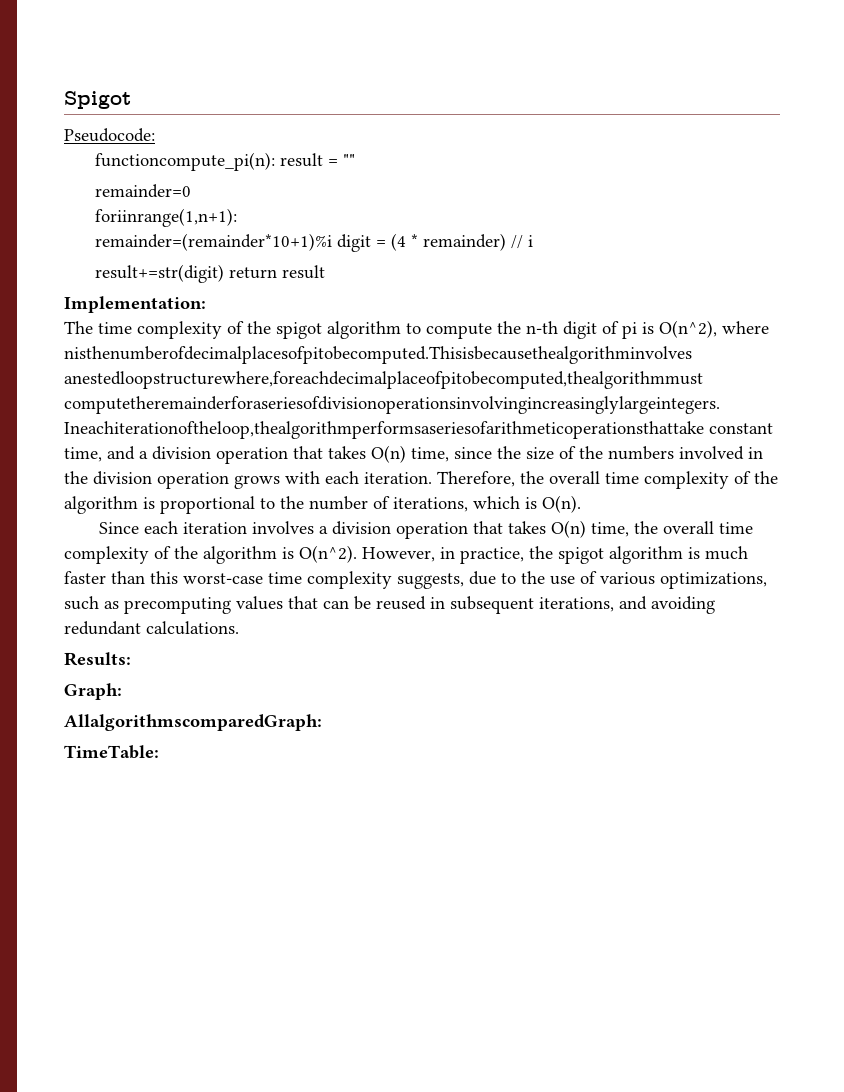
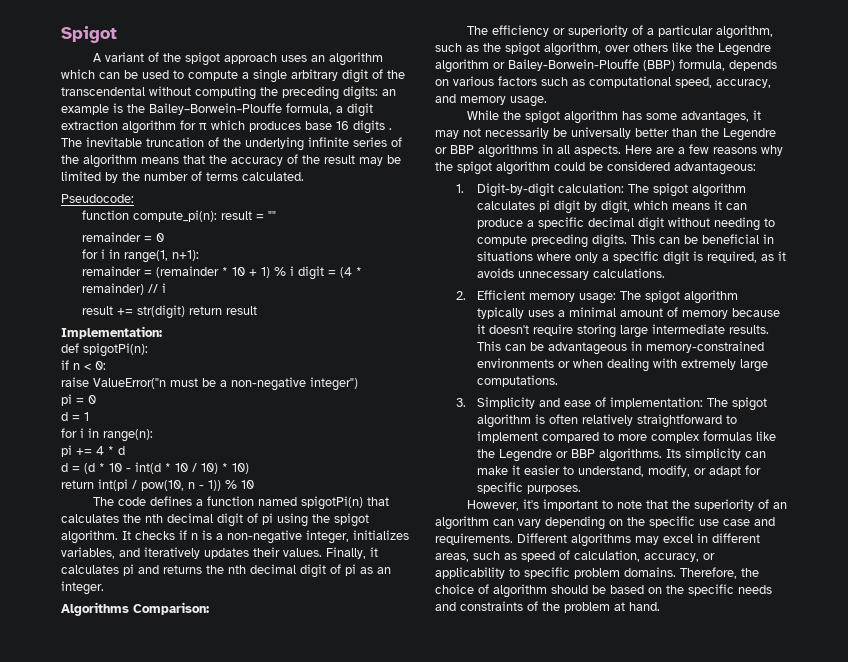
(131, 100) none -> [92,52,383,66] [61,69,405,83] [61,86,396,100] [61,103,373,117] [61,120,392,134] [61,137,402,151] [61,154,401,168] [61,171,304,183] // A variant of the spigot approach uses an algorithm which can be used to compute a single arbitrary digit of the transcendental without computing the preceding digits: an example is the Bailey–Borwein–Plouffe formula, a digit extraction algorithm for π which produces base 16 digits . The inevitable truncation of the underlying infinite series of the algorithm means that the accuracy of the result may be limited by the number of terms calculated.
[95,152,276,171] functioncompute_pi(n): -> [82,210,218,222] function compute_pi(n):
[95,184,192,198] [95,208,238,227] [95,233,333,251] remainder=0 // foriinrange(1,n+1): // remainder=(remainder*10+1)%i -> [82,232,165,242] [82,249,200,263] [82,266,295,278] remainder = 0 // for i in range(1, n+1): // remainder = (remainder * 10 + 1) % i
[95,264,225,283] result+=str(digit) -> [82,305,186,319] result += str(digit)
[64,320,769,339] [64,346,692,364] [64,371,703,389] [64,396,720,414] [64,421,773,439] [64,445,763,464] [64,471,778,489] [64,495,581,514] [99,520,754,539] [64,545,748,564] [64,571,767,589] [64,596,715,614] [64,621,239,635] [64,652,131,666] [64,683,122,700] [64,714,322,731] [64,745,159,759] The time complexity of the spigot algorithm to compute the n-th digit of pi is O(n^2), where nisthenumberofdecimalplacesofpitobecomputed.Thisisbecausethealgorithminvolves anestedloopstructurewhere,foreachdecimalplaceofpitobecomputed,thealgorithmmust computetheremainderforaseriesofdivisionoperationsinvolvingincreasinglylargeintegers. Ineachiterationoftheloop,thealgorithmperformsaseriesofarithmeticoperationsthattake constant time, and a division operation that takes O(n) time, since the size of the numbers involved in the division operation grows with each iteration. Therefore, the overall time complexity of the algorithm is proportional to the number of iterations, which is O(n). // Since each iteration involves a division operation that takes O(n) time, the overall time complexity of the algorithm is O(n^2). However, in practice, the spigot algorithm is much faster than this worst-case time complexity suggests, due to the use of various optimizations, such as precomputing values that can be reused in subsequent iterations, and avoiding redundant calculations. // Results: // Graph: // AllalgorithmscomparedGraph: // TimeTable: -> [61,343,148,357] [61,360,106,370] [61,377,358,391] [61,394,96,406] [61,412,89,421] [61,428,153,442] [61,445,125,457] [61,462,249,474] [61,479,254,491] [92,496,389,510] [61,513,369,527] [61,530,409,544] [61,547,378,559] [61,564,391,578] [61,581,104,595] [61,602,209,616] [466,25,773,39] [435,42,771,56] [435,59,777,73] [435,76,771,88] [435,94,547,107] [466,110,761,124] [435,127,776,141] [435,144,783,158] [435,161,756,175] [456,183,747,197] [477,200,748,214] [477,217,776,231] [477,234,775,248] [477,251,787,265] [477,268,666,280] [456,290,739,304] [477,307,781,319] [477,324,770,338] [477,341,765,355] [477,358,769,372] [477,375,559,387] [456,397,768,411] [477,414,738,428] [477,431,777,443] [477,448,767,462] [477,465,762,477] [477,482,582,494] [466,499,787,511] [435,516,775,530] [435,533,760,547] [435,550,715,562] [435,567,759,579] [435,584,772,598] [435,601,660,613] def spigotPi(n): // if n < 0: // raise ValueError("n must be a non-negative integer") // pi = 0 // d = 1 // for i in range(n): // pi += 4 * d // d = (d * 10 - int(d * 10 / 10) * 10) // return int(pi / pow(10, n - 1)) % 10 // The code defines a function named spigotPi(n) that calculates the nth decimal digit of pi using the spigot algorithm. It checks if n is a non-negative integer, initializes variables, and iteratively updates their values. Finally, it calculates pi and returns the nth decimal digit of pi as an integer. // Algorithms Comparison: // The efficiency or superiority of a particular algorithm, such as the spigot algorithm, over others like the Legendre algorithm or Bailey-Borwein-Plouffe (BBP) formula, depends on various factors such as computational speed, accuracy, and memory usage. // While the spigot algorithm has some advantages, it may not necessarily be universally better than the Legendre or BBP algorithms in all aspects. Here are a few reasons why the spigot algorithm could be considered advantageous: // 1. Digit-by-digit calculation: The spigot algorithm calculates pi digit by digit, which means it can produce a specific decimal digit without needing to compute preceding digits. This can be beneficial in situations where only a specific digit is required, as it avoids unnecessary calculations. // 2. Efficient memory usage: The spigot algorithm typically uses a minimal amount of memory because it doesn't require storing large intermediate results. This can be advantageous in memory-constrained environments or when dealing with extremely large computations. // 3. Simplicity and ease of implementation: The spigot algorithm is often relatively straightforward to implement compared to more complex formulas like the Legendre or BBP algorithms. Its simplicity can make it easier to understand, modify, or adapt for specific purposes. // However, it's important to note that the superiority of an algorithm can vary depending on the specific use case and requirements. Different algorithms may excel in different areas, such as speed of calculation, accuracy, or applicability to specific problem domains. Therefore, the choice of algorithm should be based on the specific needs and constraints of the problem at hand.

